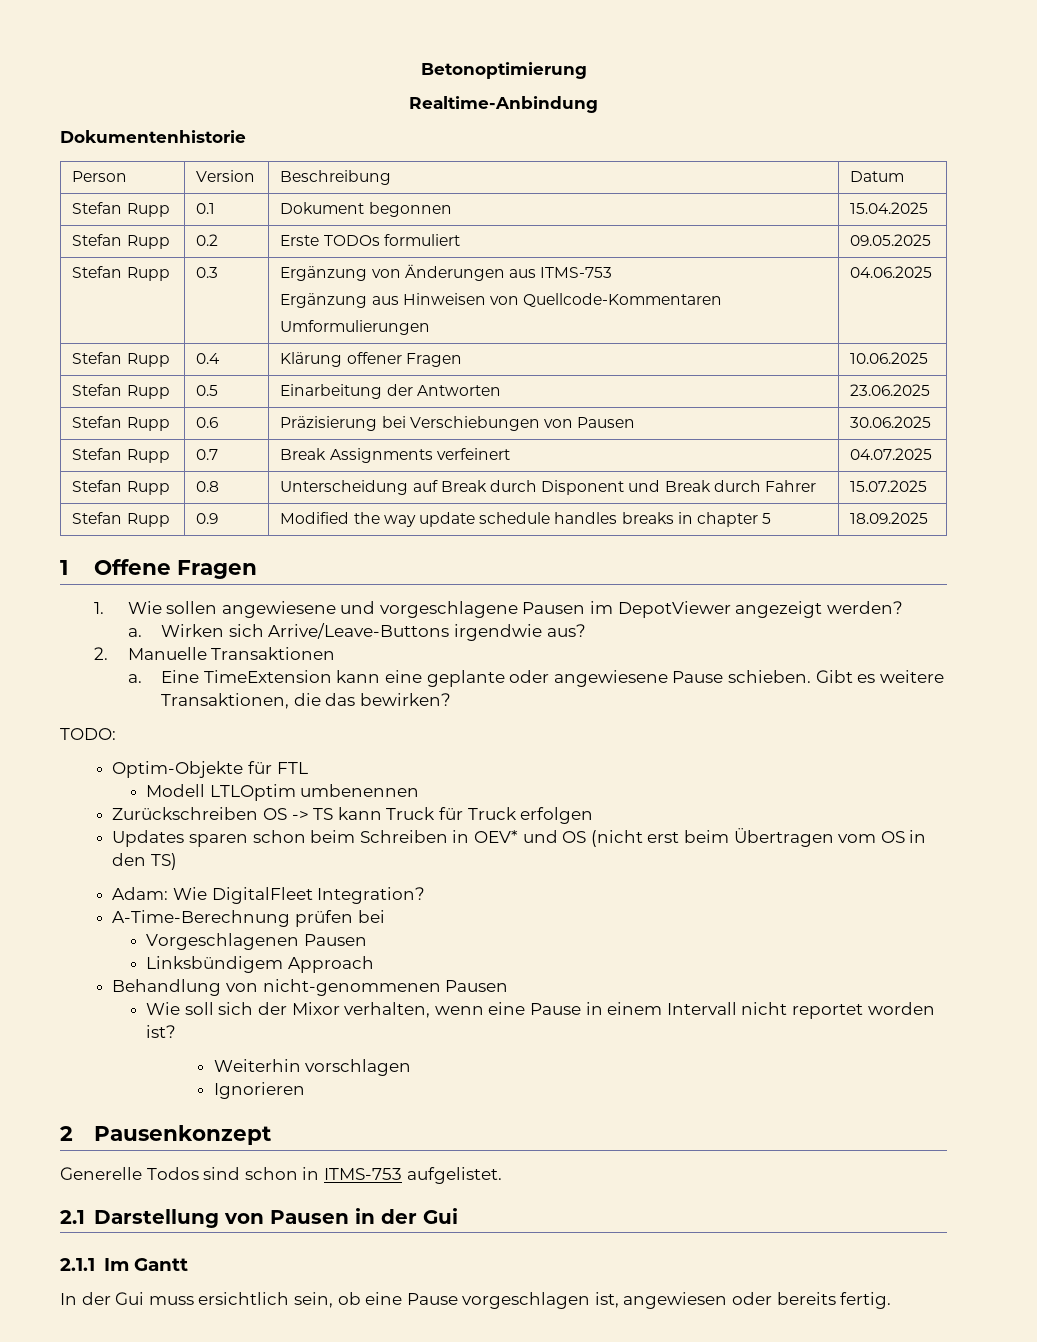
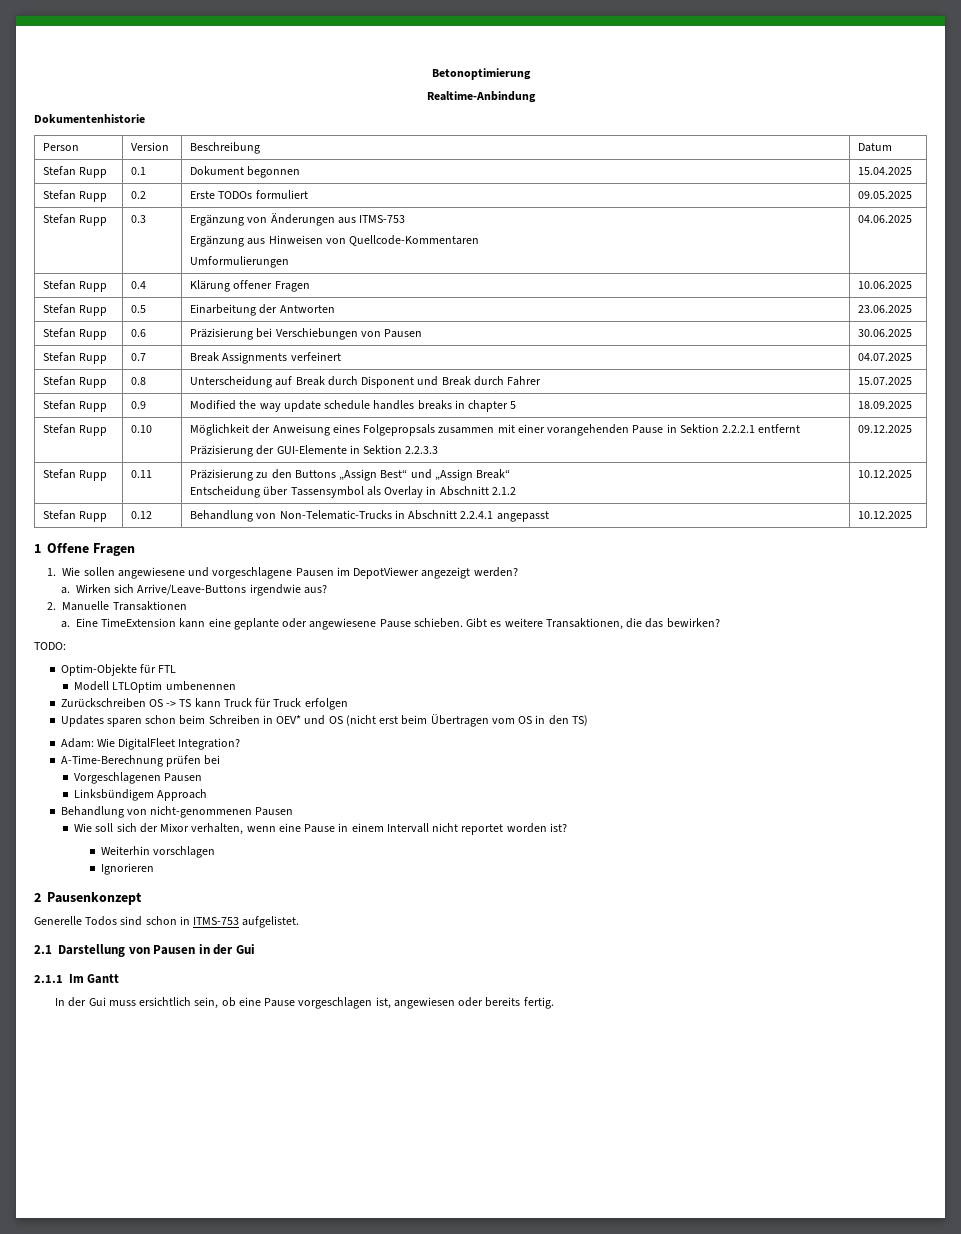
(929, 518) none -> [43,424,108,436] [131,425,153,433] [190,424,801,436] [190,445,439,457] [858,425,913,433] [43,469,108,481] [131,470,153,478] [190,469,511,481] [190,486,516,498] [858,470,913,478] [43,510,108,522] [131,511,153,519] [190,510,549,522] [858,511,913,519] // Stefan Rupp | 0.10 | Möglichkeit der Anweisung eines Folgepropsals zusammen mit einer vorangehenden Pause in Sektion 2.2.2.1 entfernt // Präzisierung der GUI-Elemente in Sektion 2.2.3.3 | 09.12.2025 // Stefan Rupp | 0.11 | Präzisierung zu den Buttons „Assign Best“ und „Assign Break“ // Entscheidung über Tassensymbol als Overlay in Abschnitt 2.1.2 | 10.12.2025 // Stefan Rupp | 0.12 | Behandlung von Non-Telematic-Trucks in Abschnitt 2.2.4.1 angepasst | 10.12.2025

